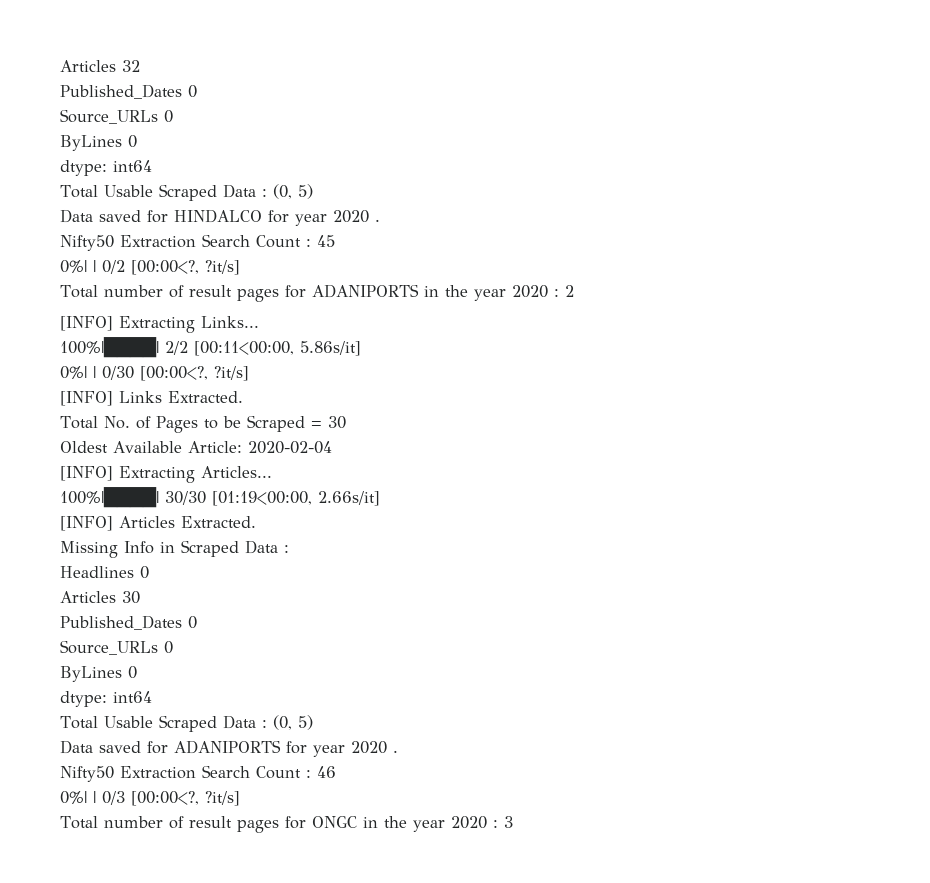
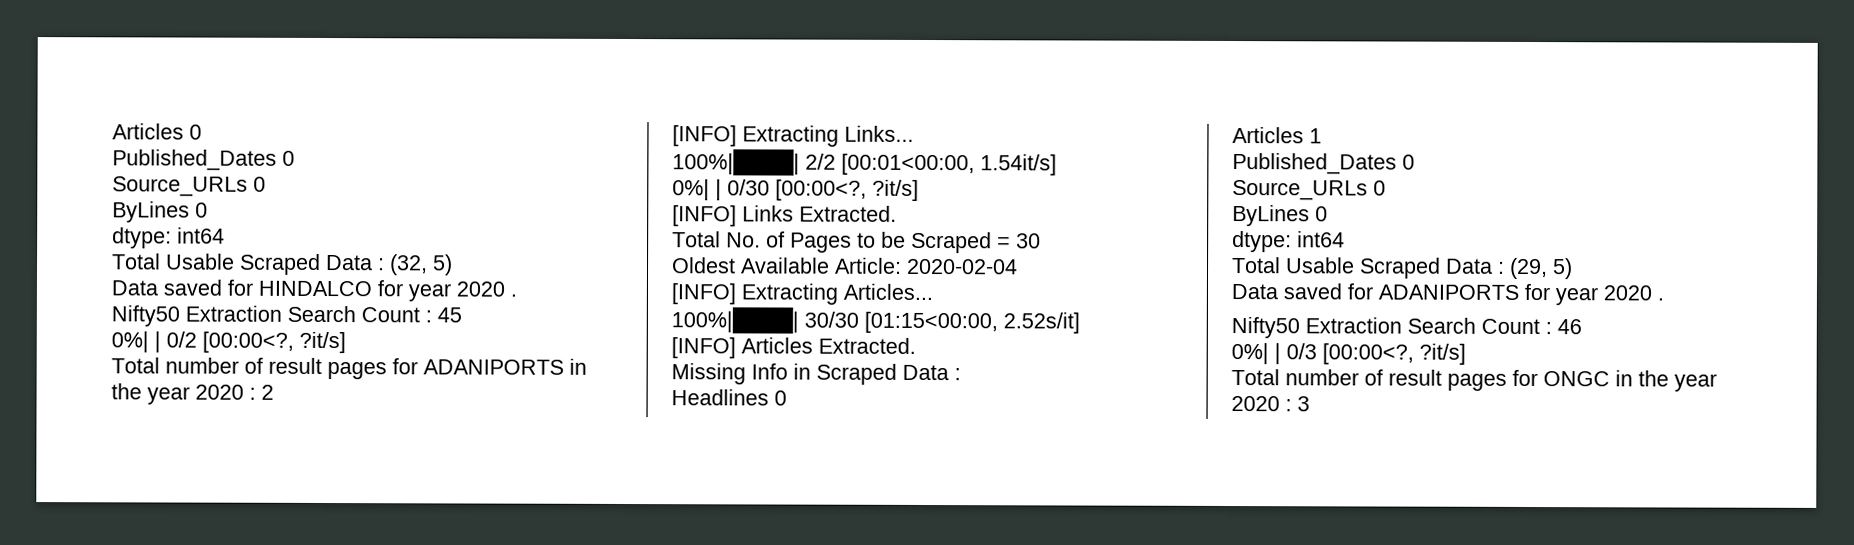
[60,60,140,72] Articles 32 -> [112,123,202,140] Articles 0
[272,184,292,199] (0, -> [389,254,428,276] (32,
[194,341,361,356] [00:11<00:00, 5.86s/it] -> [841,153,1057,176] [00:01<00:00, 1.54it/s]
[212,491,380,506] [01:19<00:00, 2.66s/it] -> [864,311,1080,334] [01:15<00:00, 2.52s/it]
[122,591,140,604] 30 -> [1309,128,1322,144] 1
[272,715,292,730] (0, -> [1509,257,1548,280] (29,

